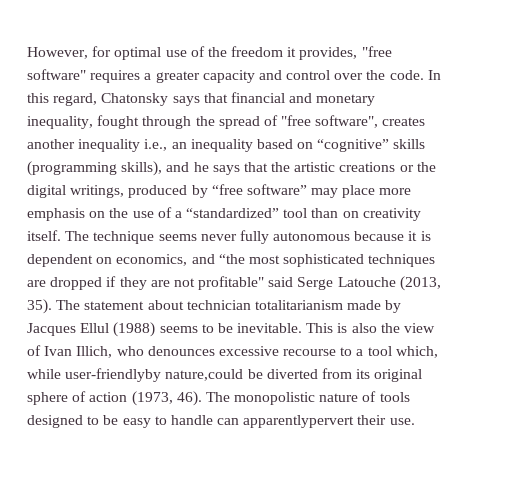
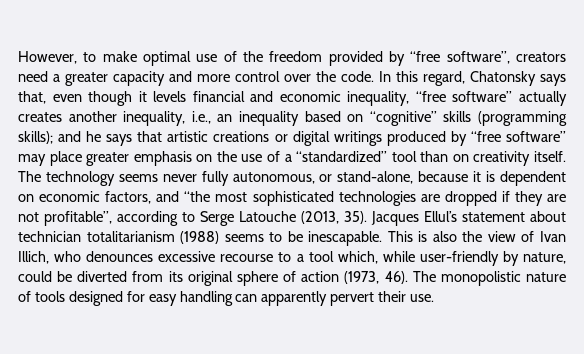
[92,46,112,57] for -> [83,51,137,62] to make
[287,46,392,60] [27,69,141,83] it provides, "free software" requires -> [328,51,566,66] [18,71,48,82] provided by “free software”, creators need
(282, 75) none -> [197,74,230,82] more
[203,92,376,106] [27,115,379,129] that financial and monetary inequality, fought through the spread of "free software", -> [18,91,567,106] that, even though it levels financial and economic inequality, “free software” actually
[78,139,141,152] inequality -> [123,111,186,126] inequality,
[121,161,163,176] skills), -> [18,131,53,144] skills);
[271,162,291,172] the -> (163, 136) none
[416,162,436,172] [27,185,125,198] the digital writings, -> [292,131,382,146] digital writings
[379,188,412,195] more -> [86,152,130,166] greater
[93,231,155,244] technique -> [45,171,115,186] technology
[273,232,351,241] autonomous -> [232,171,414,184] autonomous, or stand-alone,
[116,254,188,266] economics, -> [39,191,152,204] economic factors,
[368,254,436,267] techniques -> [338,191,416,206] technologies
[198,276,294,290] profitable" said -> [44,211,196,226] profitable”, according to
[56,300,81,310] The -> [371,211,458,226] Jacques Ellul’s
[347,300,402,313] [27,323,110,336] made by Jacques Ellul -> (175, 236) none
[237,323,303,333] inevitable. -> [308,231,383,246] inescapable.
[65,368,244,382] user-friendlyby nature,could -> [419,251,566,266] [18,271,52,282] user-friendly by nature, could
[87,415,355,428] to be easy to handle can apparentlypervert -> [126,291,375,306] for easy handling can apparently pervert

